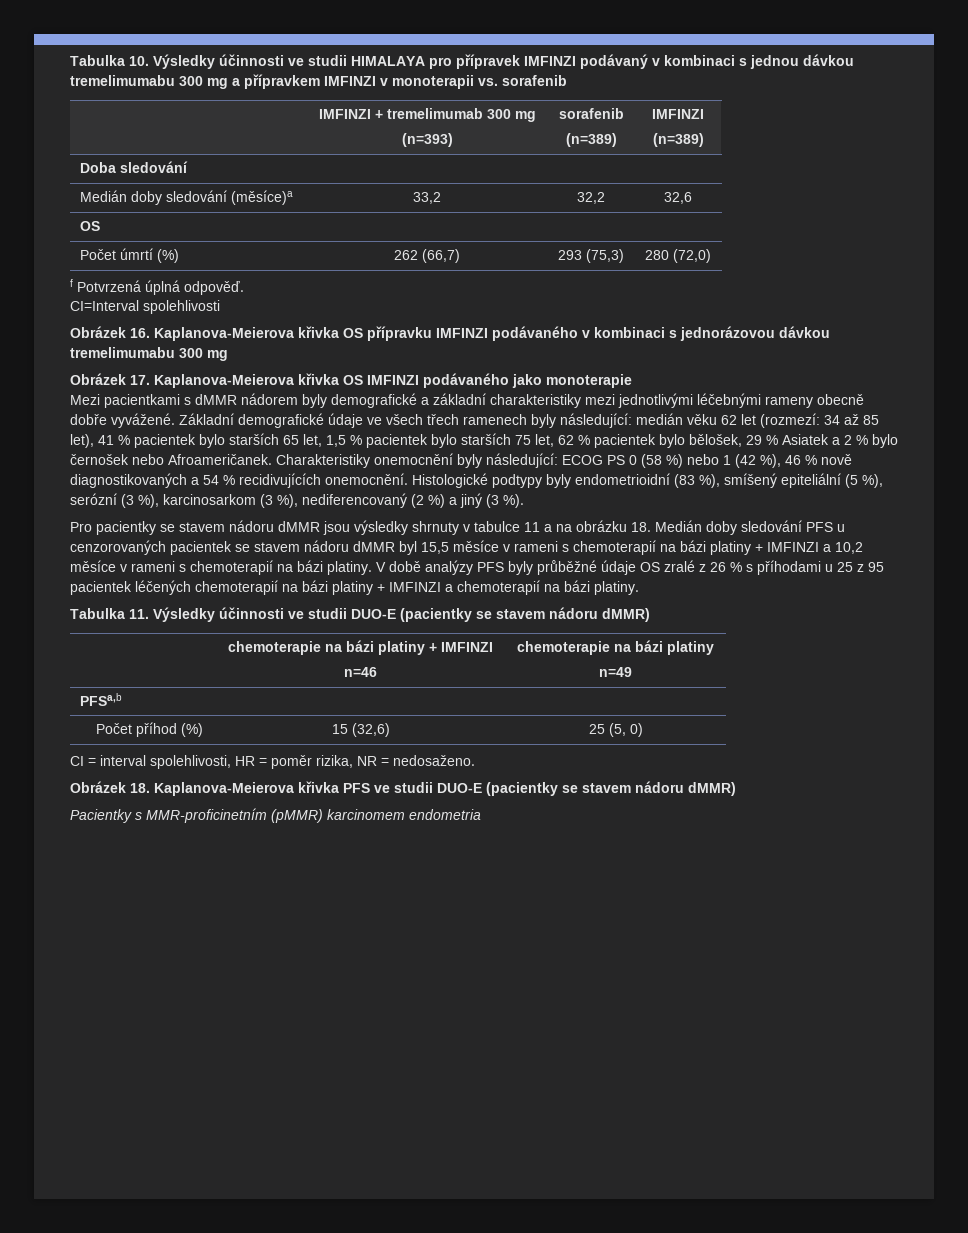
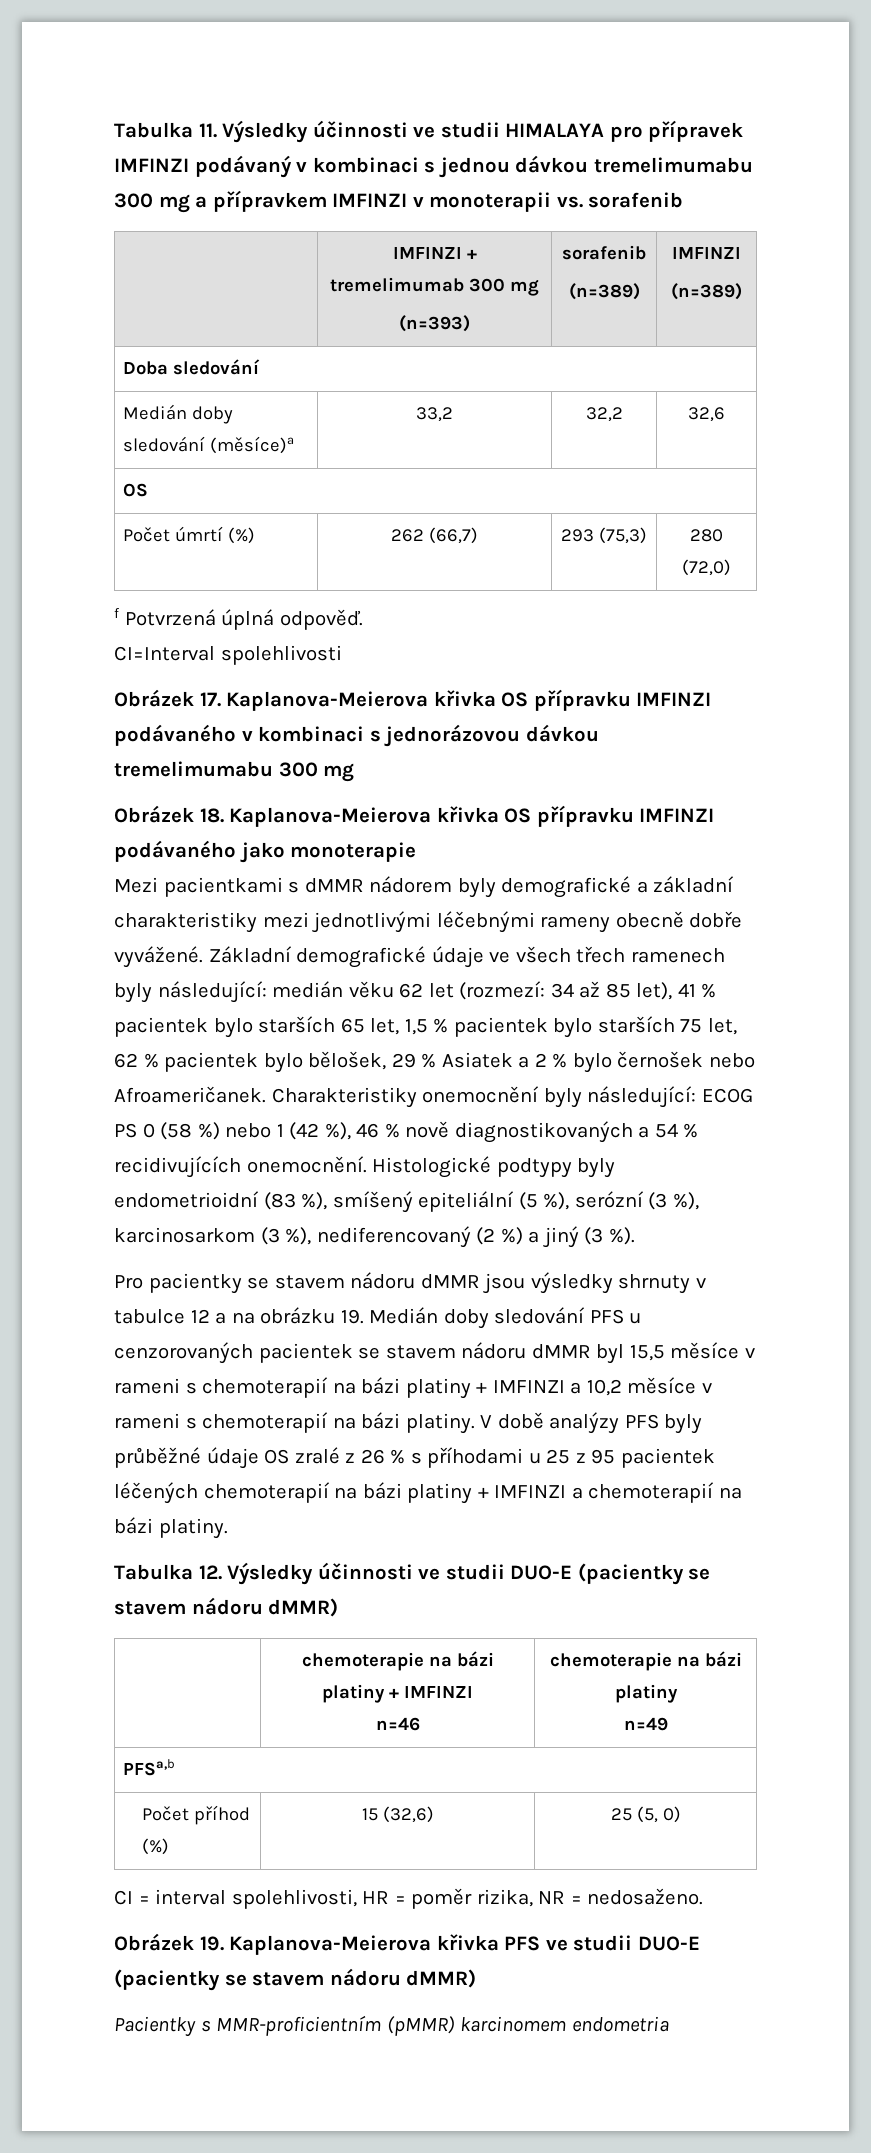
[70,55,149,66] Tabulka 10. -> [114,122,217,138] Tabulka 11.
[130,328,150,338] 16. -> [199,692,221,707] 17.
[130,373,363,388] 17. Kaplanova-Meierova křivka OS -> [199,805,634,827] 18. Kaplanova-Meierova křivka OS přípravku
[524,522,540,532] 11 -> [190,1309,210,1323] 12
[631,522,651,532] 18. -> [340,1309,364,1324] 19.
[129,609,149,619] 11. -> [198,1565,222,1580] 12.
[130,783,150,793] 18. -> [199,1936,224,1951] 19.
[146,808,267,823] MMR-proficinetním -> [216,2015,382,2036] MMR-proficientním

